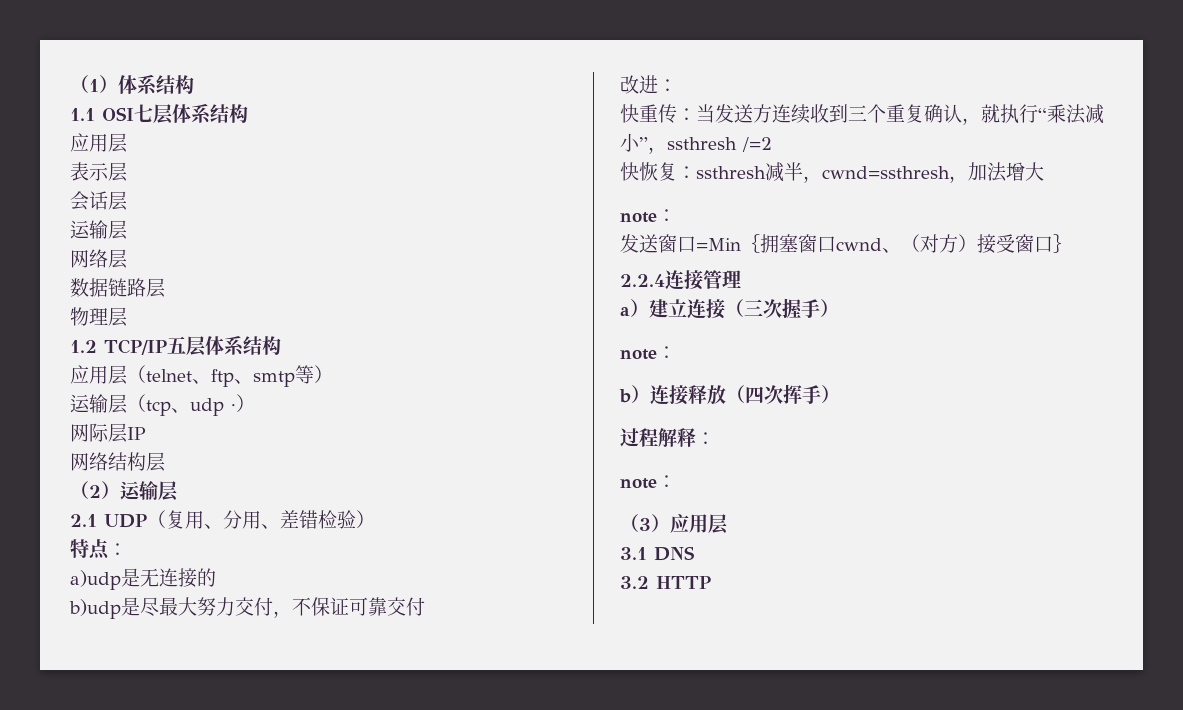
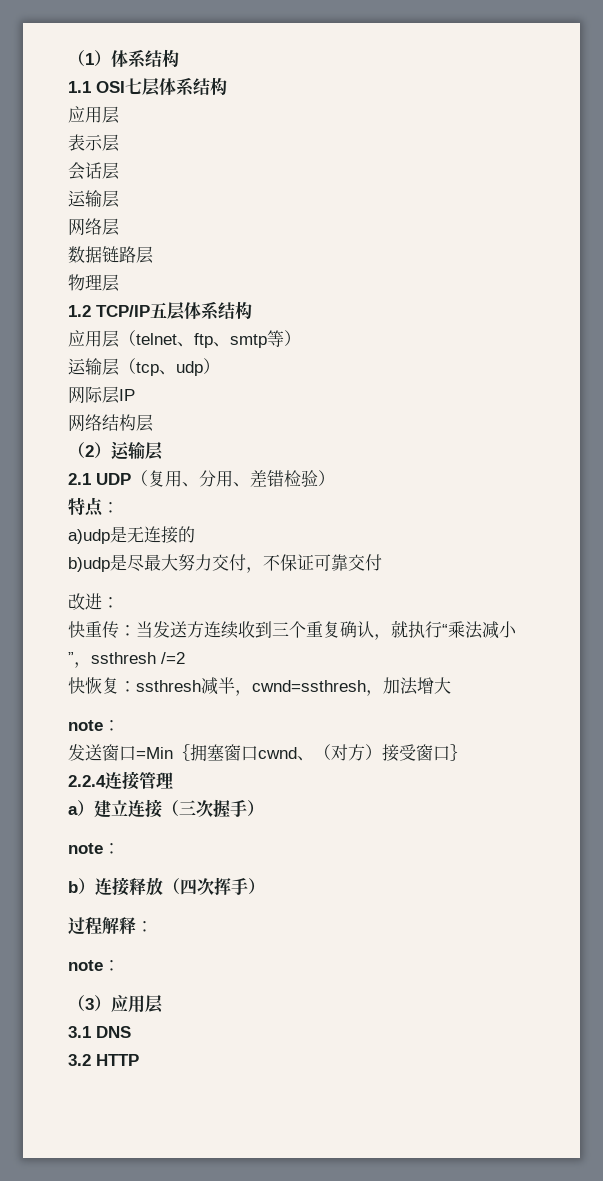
[231,404,236,411] · -> (203, 368) none

